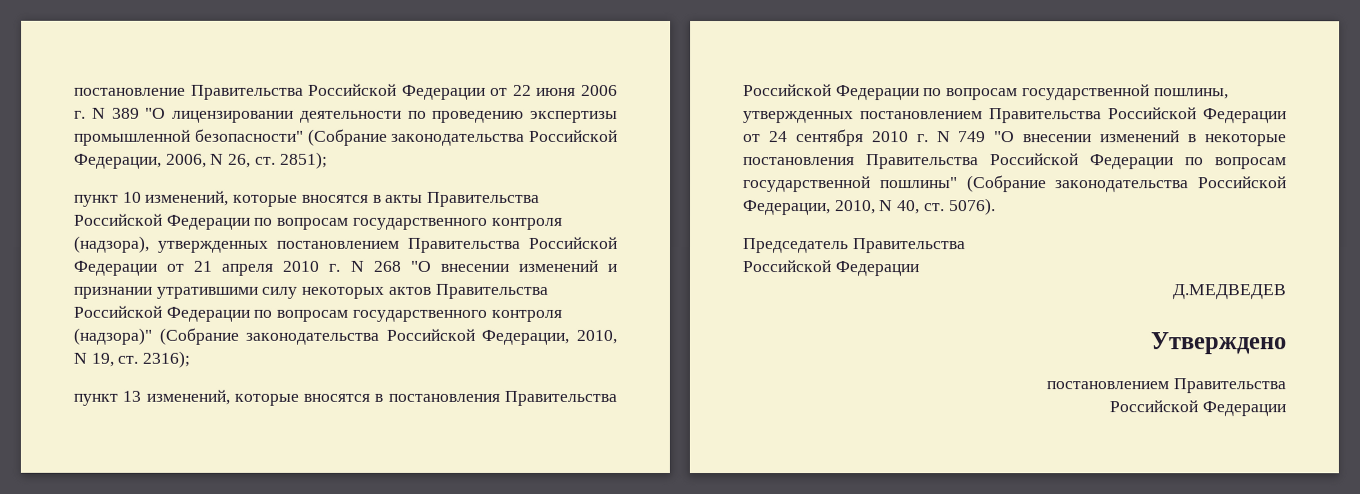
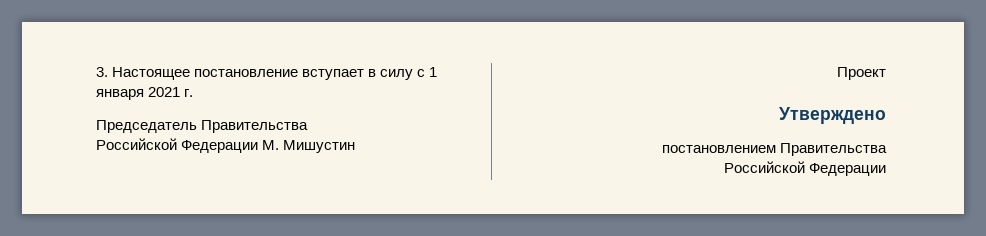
[74,83,618,100] [74,107,618,123] [74,128,618,146] [74,151,328,169] [74,190,541,207] [74,213,563,230] [73,235,618,253] [73,259,617,276] [73,283,548,299] [73,305,562,322] [73,327,617,345] [73,350,191,368] [73,389,617,406] [743,84,1229,101] [743,107,1287,124] [743,129,1287,147] [743,153,1287,170] [743,175,1287,193] [743,198,996,216] постановление Правительства Российской Федерации от 22 июня 2006 г. N 389 "О лицензировании деятельности по проведению экспертизы промышленной безопасности" (Собрание законодательства Российской Федерации, 2006, N 26, ст. 2851); // пункт 10 изменений, которые вносятся в акты Правительства Российской Федерации по вопросам государственного контроля (надзора), утвержденных постановлением Правительства Российской Федерации от 21 апреля 2010 г. N 268 "О внесении изменений и признании утратившими силу некоторых актов Правительства Российской Федерации по вопросам государственного контроля (надзора)" (Собрание законодательства Российской Федерации, 2010, N 19, ст. 2316); // пункт 13 изменений, которые вносятся в постановления Правительства Российской Федерации по вопросам государственной пошлины, утвержденных постановлением Правительства Российской Федерации от 24 сентября 2010 г. N 749 "О внесении изменений в некоторые постановления Правительства Российской Федерации по вопросам государственной пошлины" (Собрание законодательства Российской Федерации, 2010, N 40, ст. 5076). -> [96,67,438,80] [96,87,194,100] 3. Настоящее постановление вступает в силу с 1 января 2021 г.
[1172,284,1286,300] // Д.МЕДВЕДЕВ -> [262,140,356,153] [837,67,886,80] М. Мишустин // Проект

